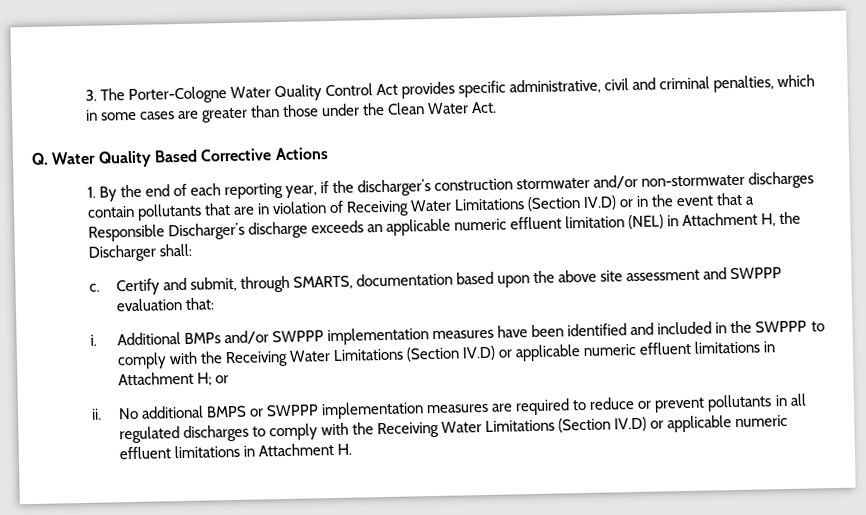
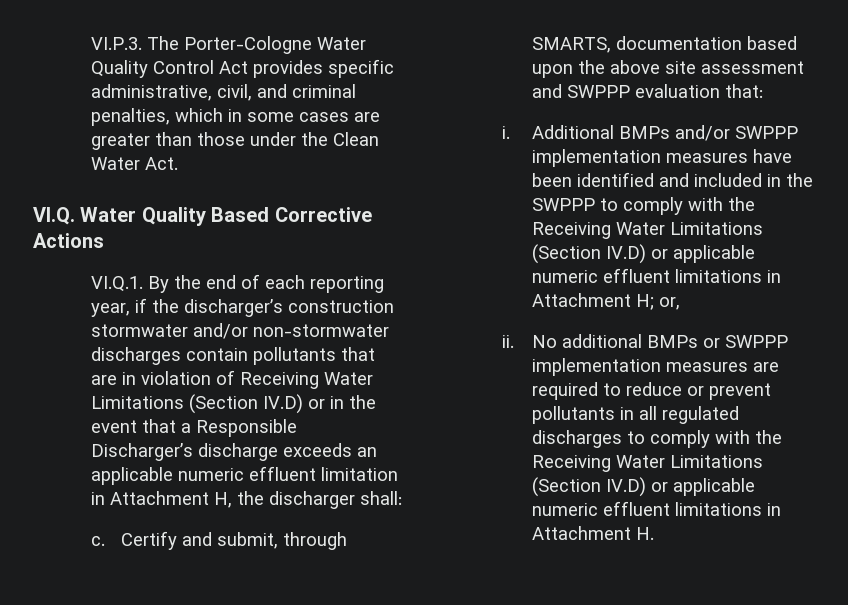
[84,89,97,101] 3. -> [91,37,143,50] VI.P.3.
[604,78,630,91] civil -> [217,84,253,101] civil,
[31,152,49,165] Q. -> [33,207,75,225] VI.Q.
[86,186,96,198] 1. -> [91,276,144,292] VI.Q.1.
[627,214,664,230] (NEL) -> (399, 474) none
[87,244,157,262] Discharger -> [269,491,356,509] discharger
[214,375,229,384] or -> [658,297,680,310] or,
[205,405,247,418] BMPS -> [646,335,698,348] BMPs

